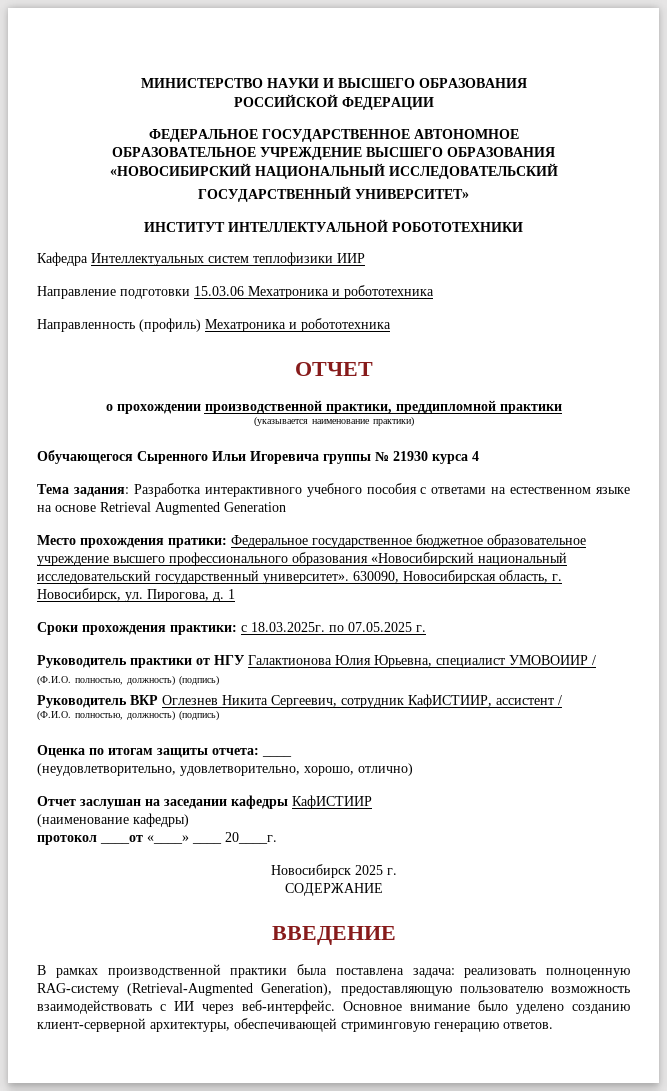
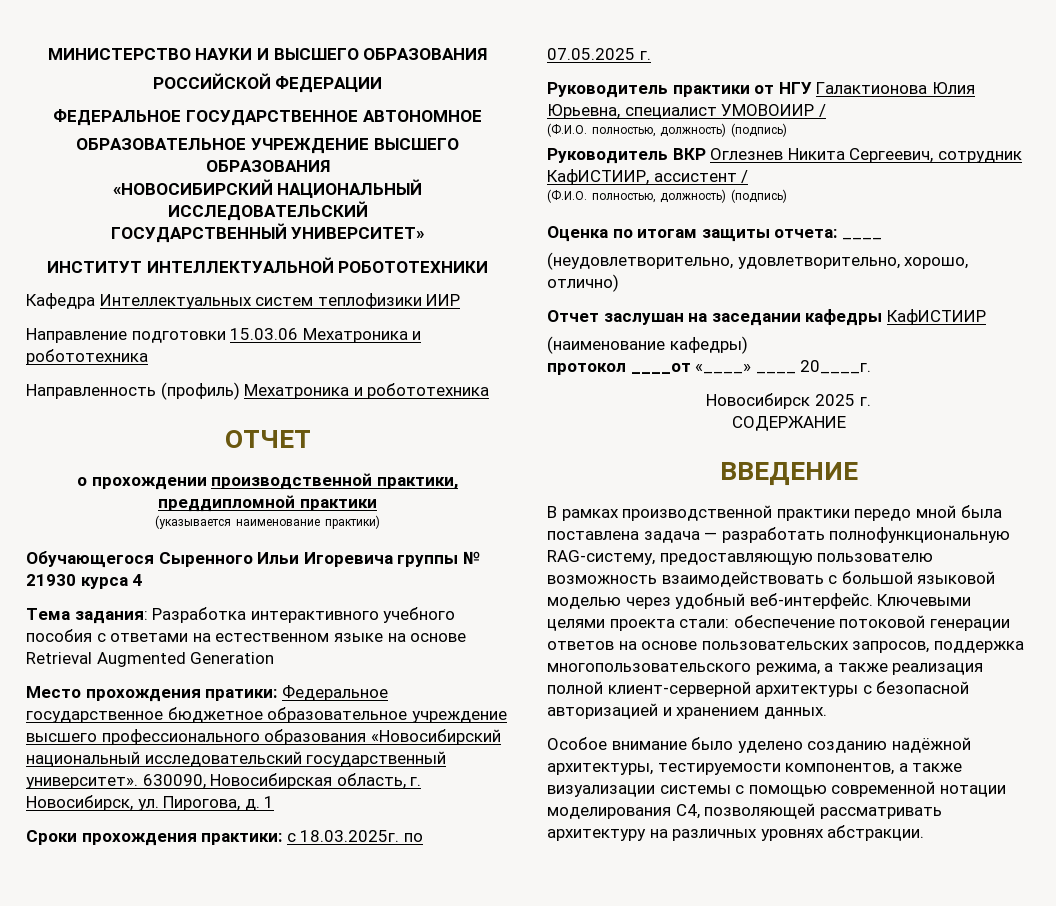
[297,964,630,978] [37,983,333,996] была поставлена задача: реализовать полноценную RAG-систему (Retrieval-Augmented Generation), -> [854,505,1002,521] [547,527,1011,543] [547,550,655,565] передо мной была поставлена задача — разработать полнофункциональную RAG-систему,
[174,1000,630,1014] [37,1018,553,1032] ИИ через веб-интерфейс. Основное внимание было уделено созданию клиент-серверной архитектуры, обеспечивающей стриминговую генерацию ответов. -> [841,571,996,584] [547,593,972,609] [547,615,1010,631] [547,641,1024,653] [547,663,984,675] [547,681,970,697] [547,703,827,719] [547,737,971,753] [547,763,963,775] [547,781,1006,797] [547,803,942,819] [547,825,925,841] большой языковой моделью через удобный веб-интерфейс. Ключевыми целями проекта стали: обеспечение потоковой генерации ответов на основе пользовательских запросов, поддержка многопользовательского режима, а также реализация полной клиент-серверной архитектуры с безопасной авторизацией и хранением данных. // Особое внимание было уделено созданию надёжной архитектуры, тестируемости компонентов, а также визуализации системы с помощью современной нотации моделирования C4, позволяющей рассматривать архитектуру на различных уровнях абстракции.

